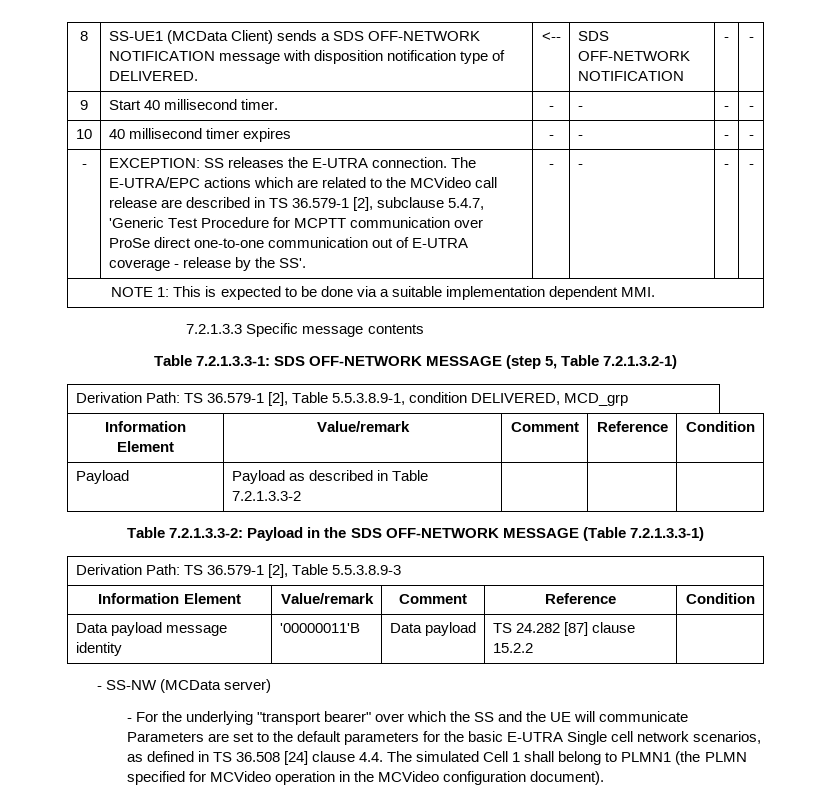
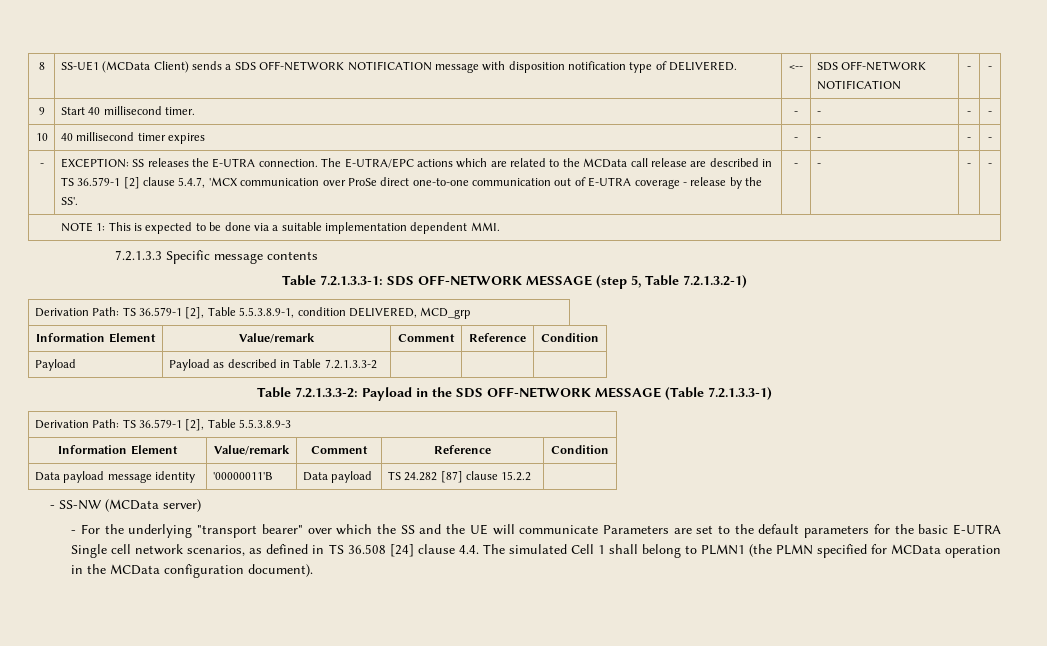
[409,177,471,188] MCVideo -> [583,158,628,168] MCData
[352,197,484,211] [108,217,346,228] [2], subclause 5.4.7, 'Generic Test Procedure for MCPTT -> [123,177,238,189] [2] clause 5.4.7, 'MCX
[209,771,271,782] MCVideo -> [890,544,941,555] MCData
[377,771,439,782] MCVideo -> [110,564,161,575] MCData

